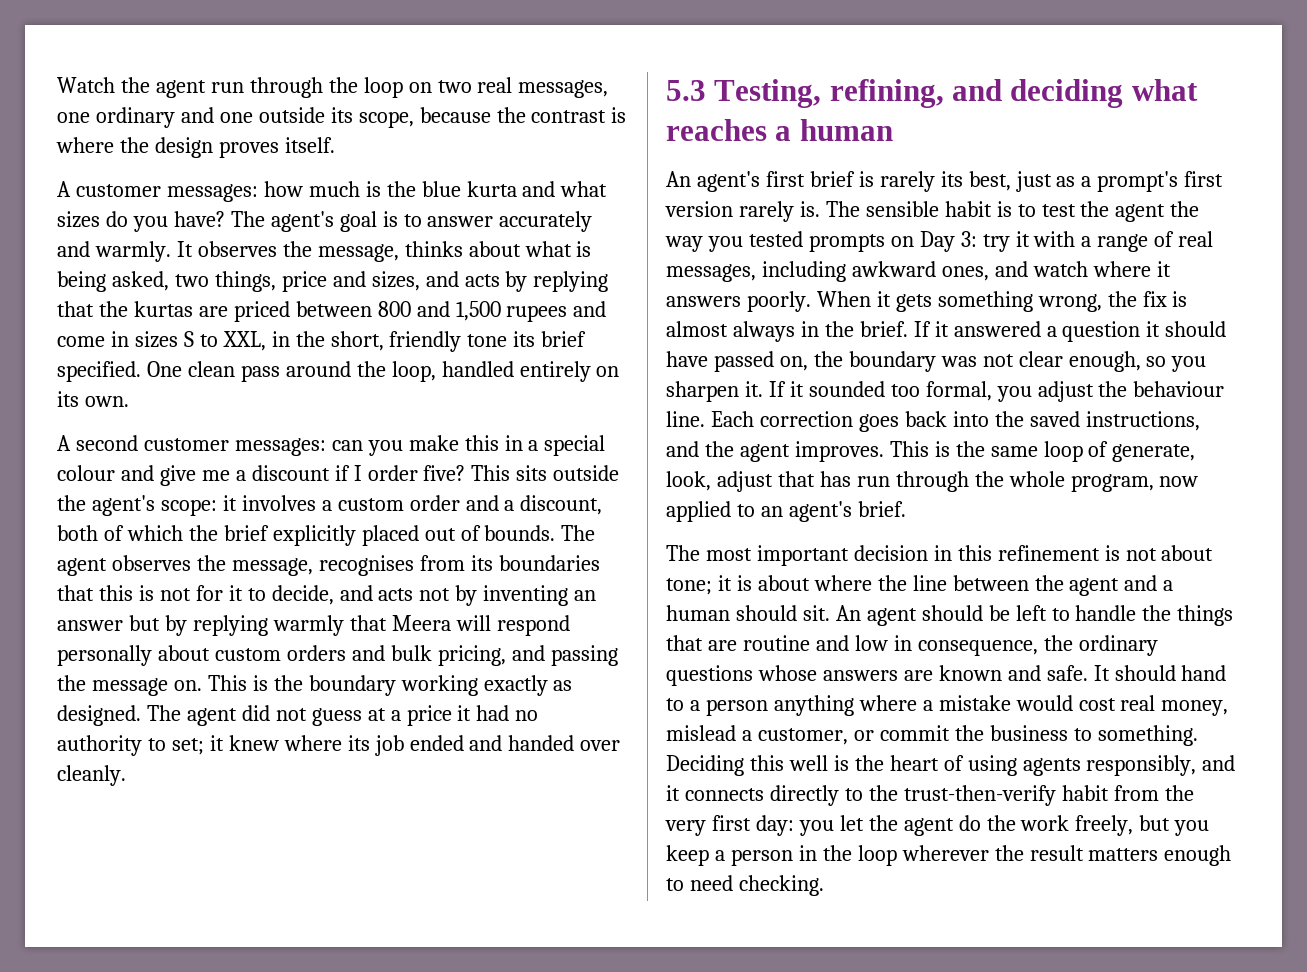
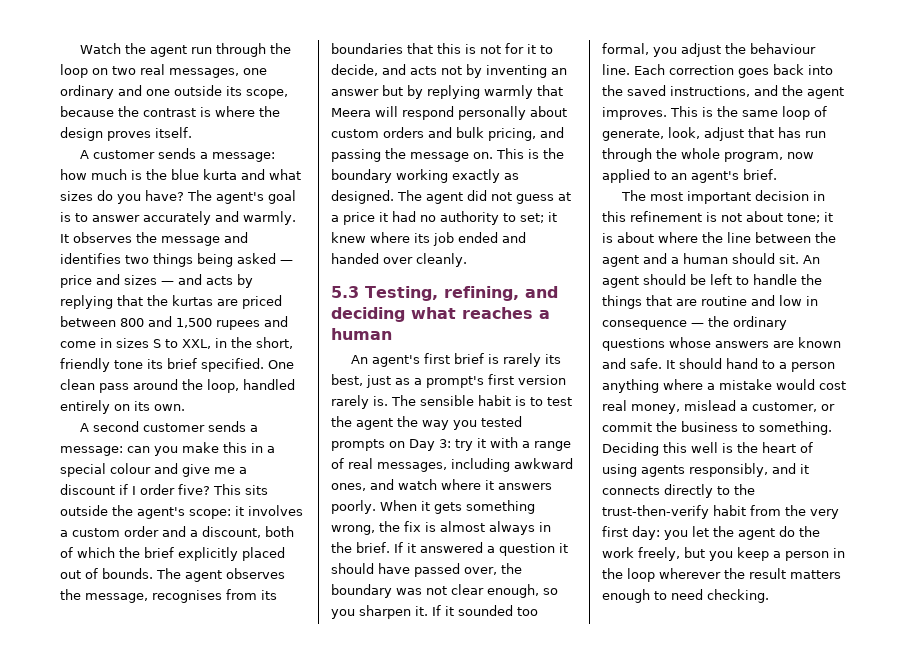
[166,184,258,202] messages: -> [157,148,275,162] sends a message:
[317,241,592,262] [57,271,420,292] message, thinks about what is being asked, two things, price and sizes, -> [161,232,248,246] [60,253,293,267] [60,274,174,288] message and identifies two things being asked — price and sizes —
[234,438,326,456] messages: -> [207,421,258,432] [60,446,123,456] sends a message:
[779,356,808,371] on, -> [464,567,497,575] over,
[917,640,1038,656] consequence, -> [602,320,704,330] consequence —

